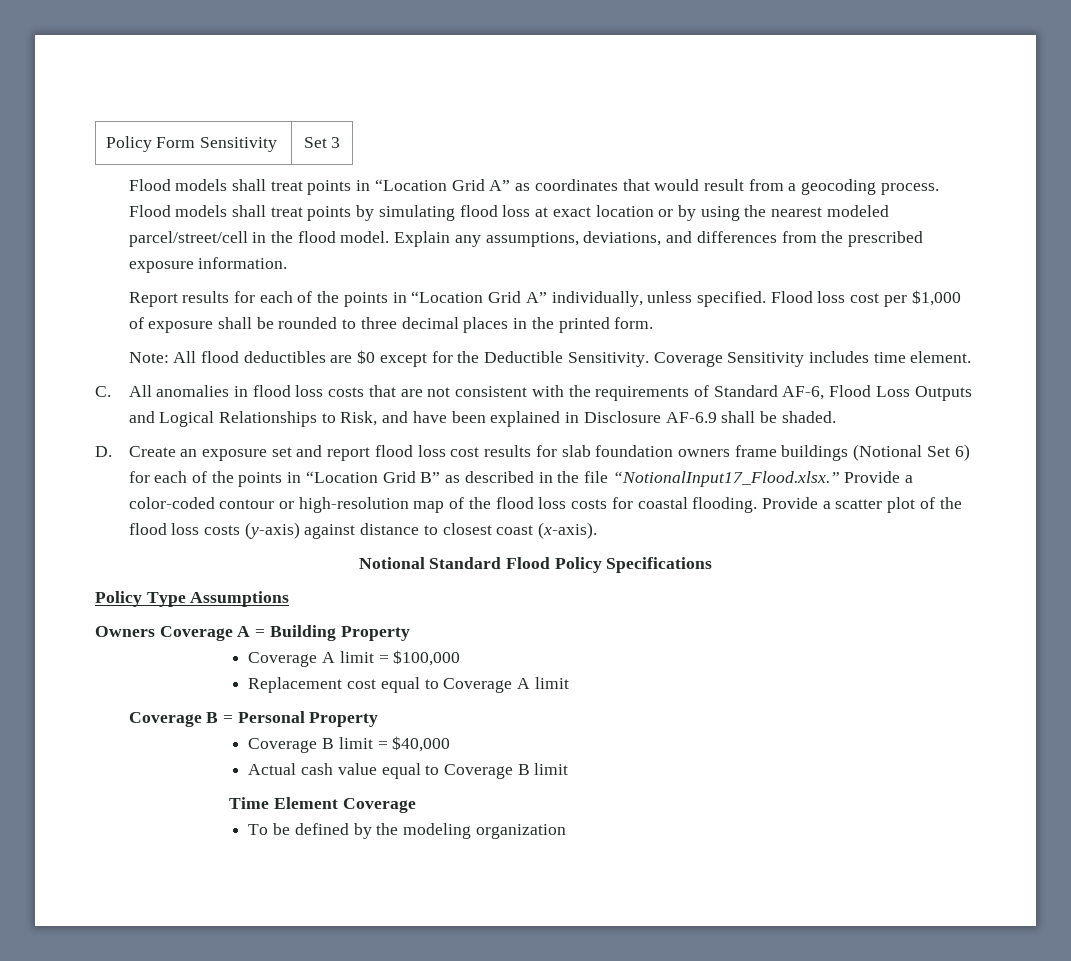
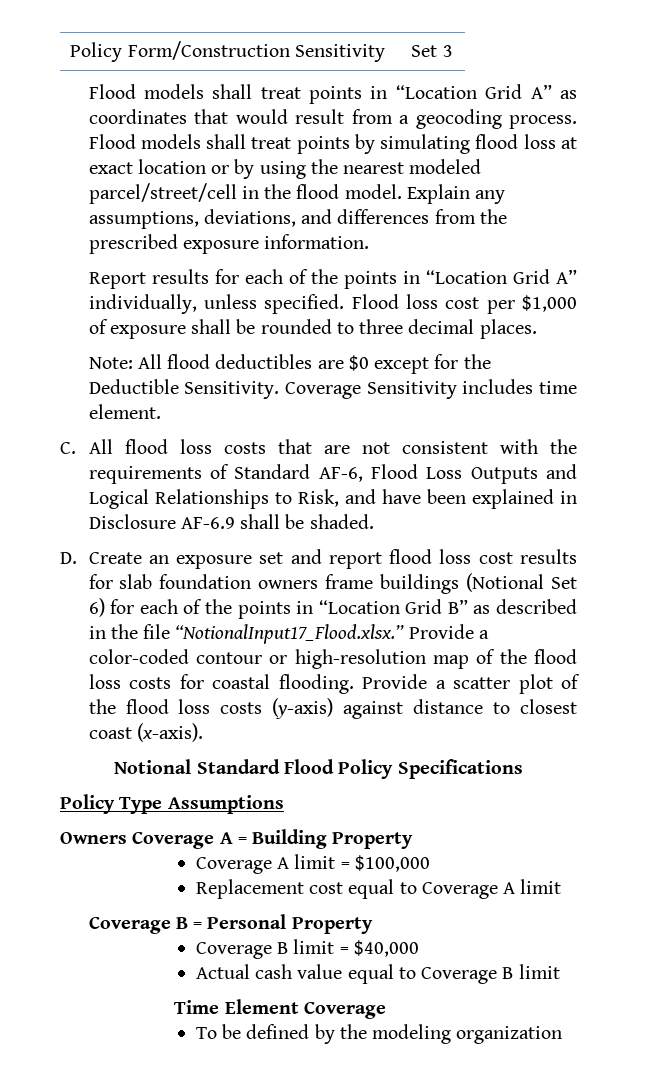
[105,136,196,152] Policy Form -> [70,41,290,62] Policy Form/Construction
[463,317,654,333] places in the printed form. -> [479,319,537,339] places.
[156,385,248,397] anomalies in -> (113, 446) none

